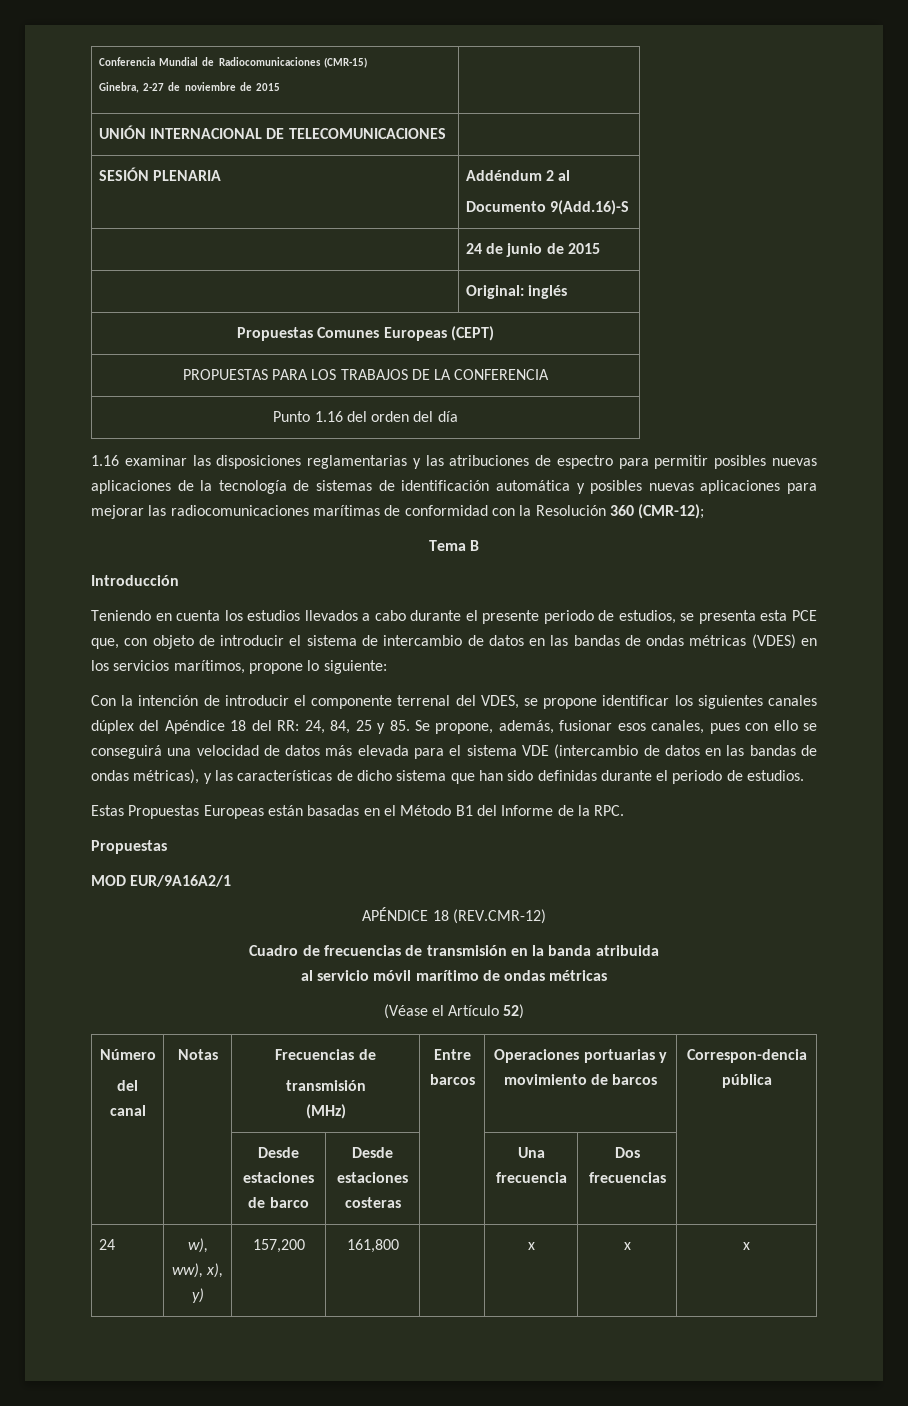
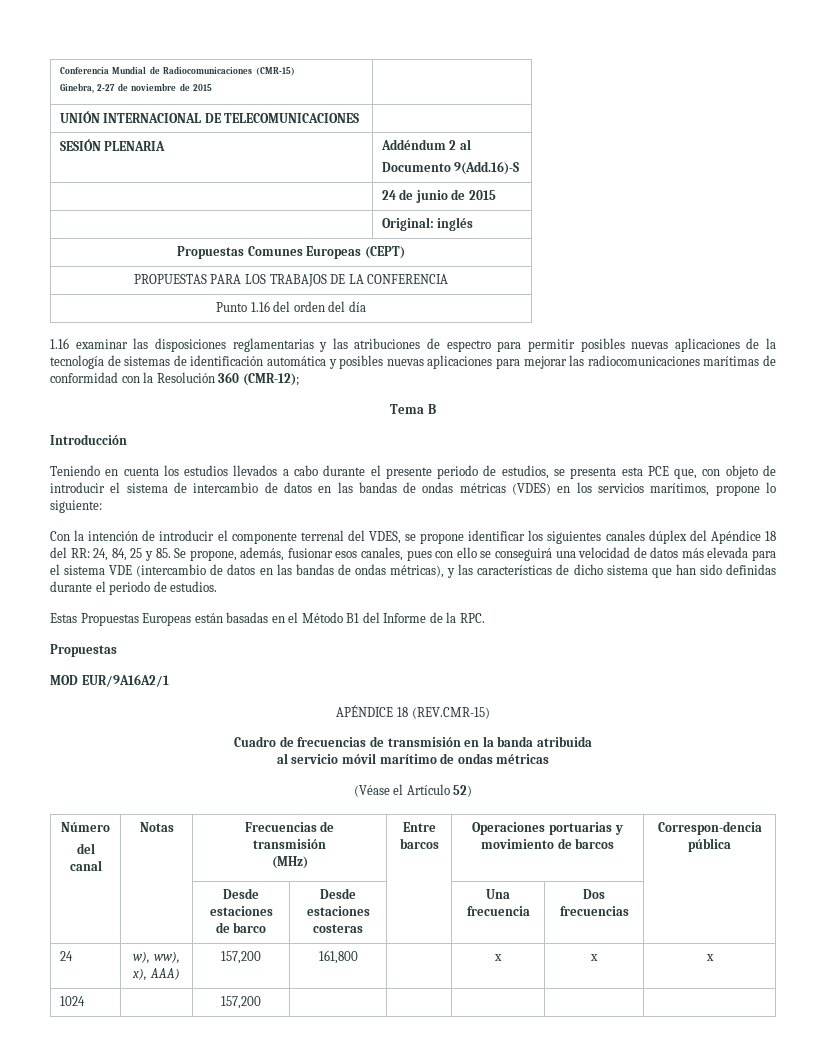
[452,909,546,924] (REV.CMR-12) -> [411,707,490,719] (REV.CMR-15)
[191,1288,204,1303] y) -> [149,968,180,980] AAA)
(750, 1246) none -> [59,996,85,1006] [221,996,261,1009] // 1024 | | 157,200 | | | | |

